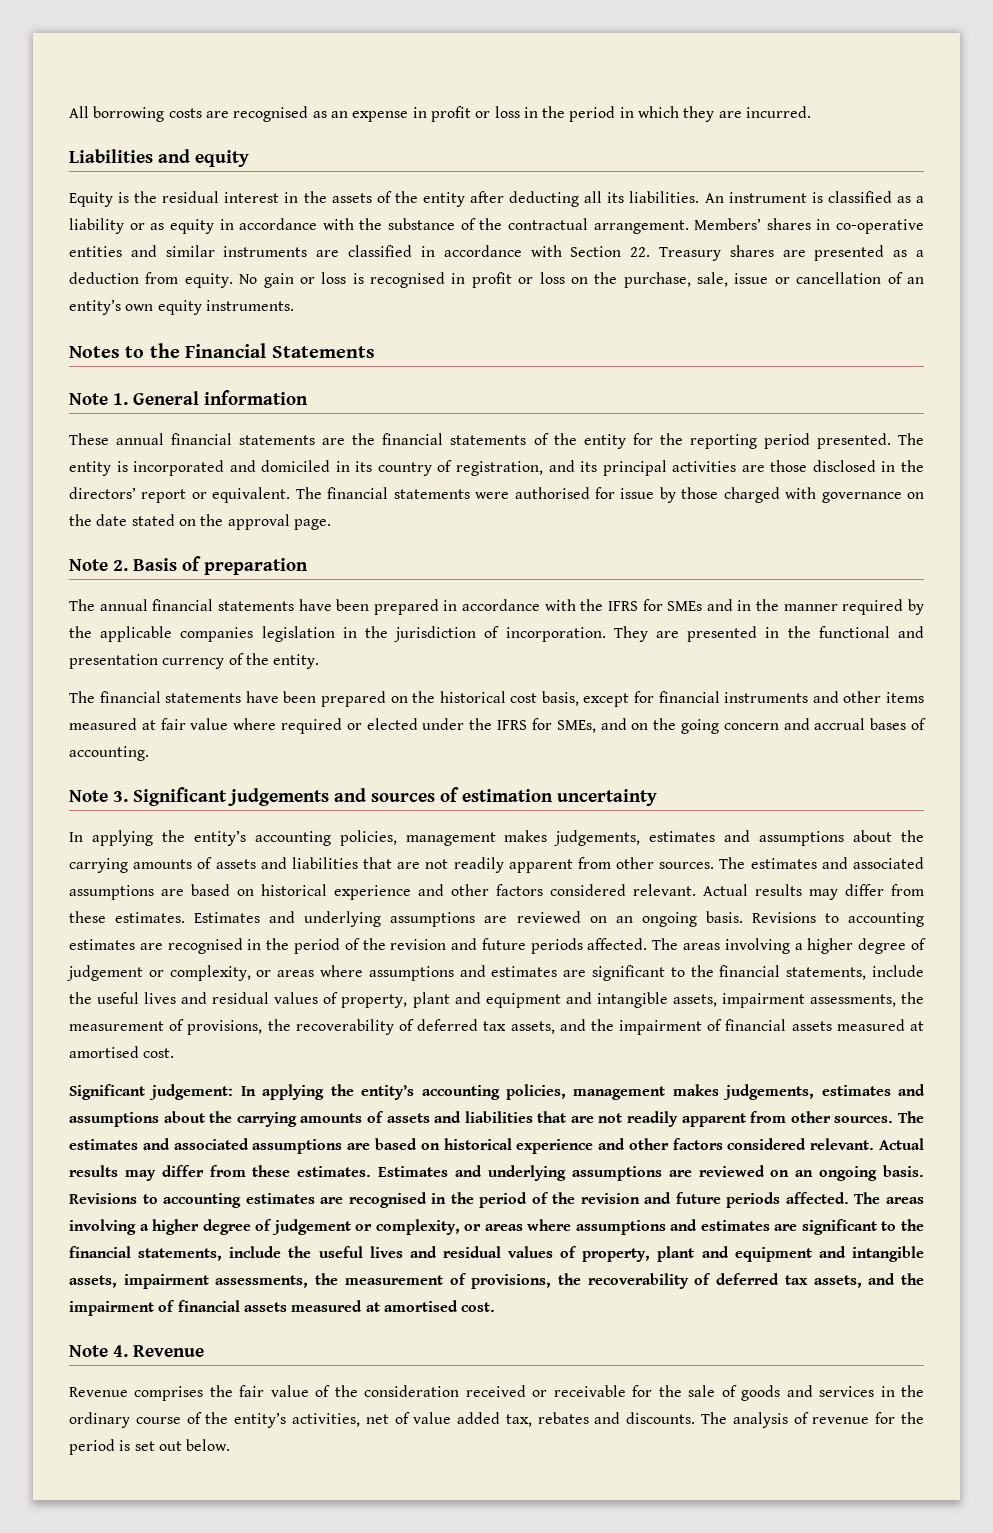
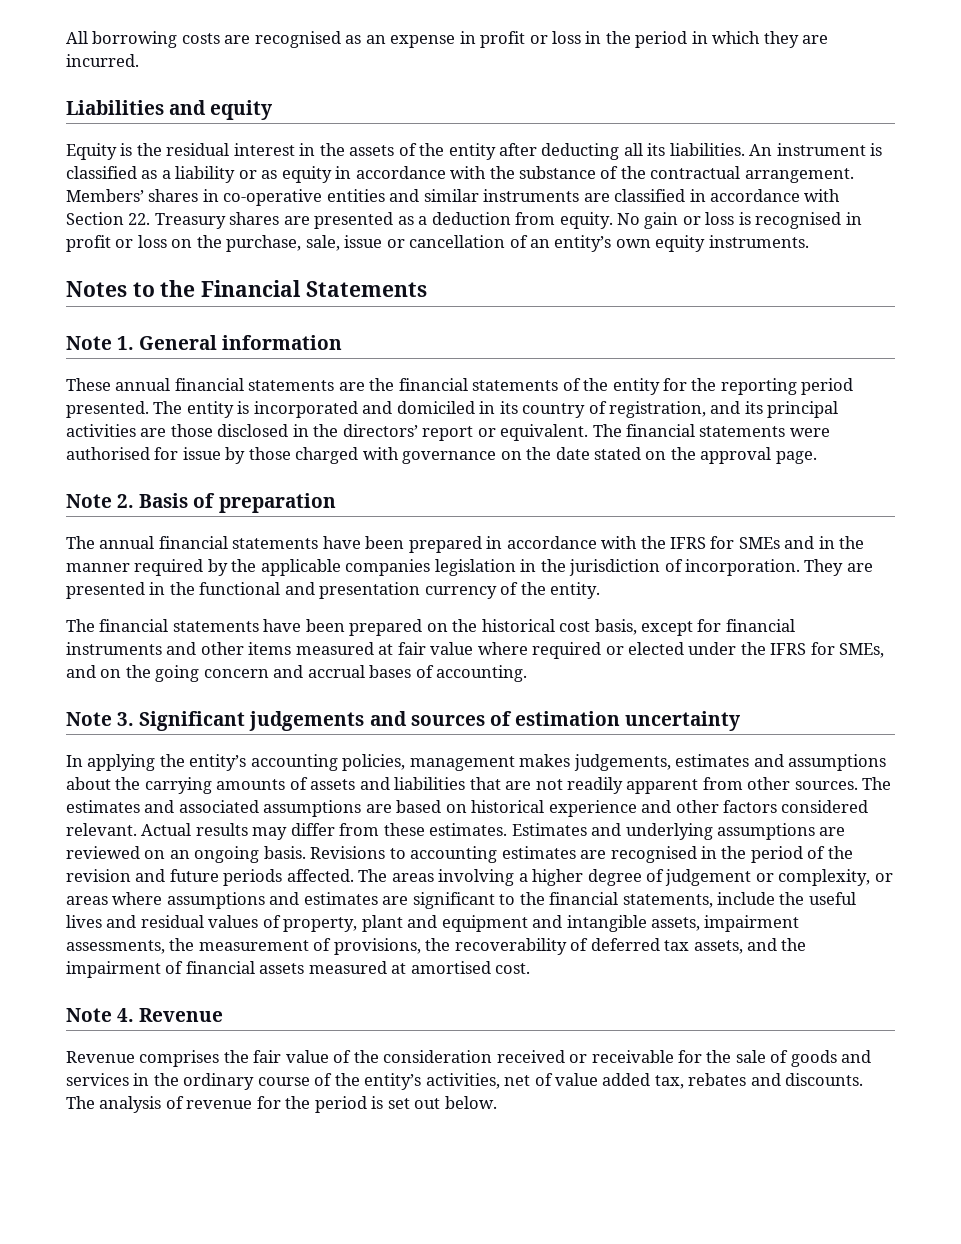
[69,1084,925,1100] [69,1111,925,1127] [69,1138,925,1154] [69,1165,925,1181] [69,1192,924,1208] [69,1219,924,1235] [69,1246,924,1262] [69,1273,924,1289] [69,1300,496,1316] // Significant judgement: In applying the entity’s accounting policies, management makes judgements, estimates and assumptions about the carrying amounts of assets and liabilities that are not readily apparent from other sources. The estimates and associated assumptions are based on historical experience and other factors considered relevant. Actual results may differ from these estimates. Estimates and underlying assumptions are reviewed on an ongoing basis. Revisions to accounting estimates are recognised in the period of the revision and future periods affected. The areas involving a higher degree of judgement or complexity, or areas where assumptions and estimates are significant to the financial statements, include the useful lives and residual values of property, plant and equipment and intangible assets, impairment assessments, the measurement of provisions, the recoverability of deferred tax assets, and the impairment of financial assets measured at amortised cost. -> (531, 968) none

